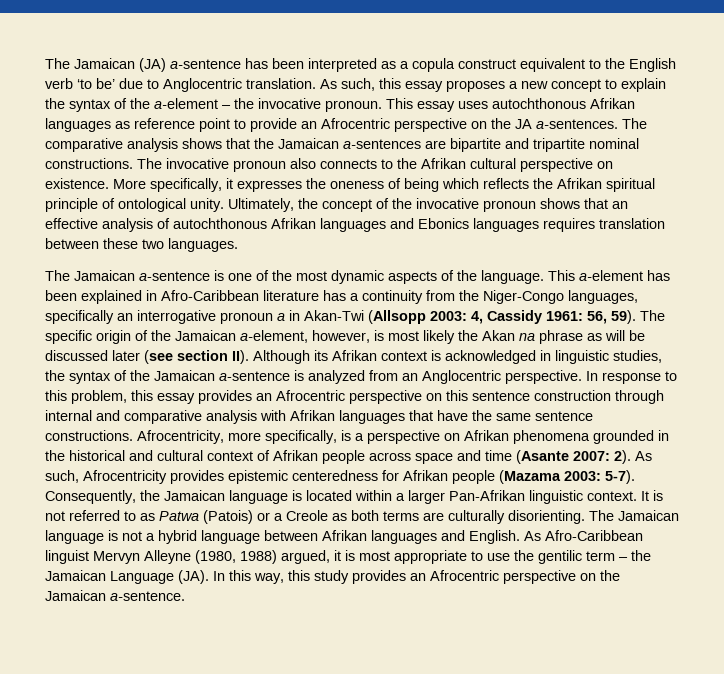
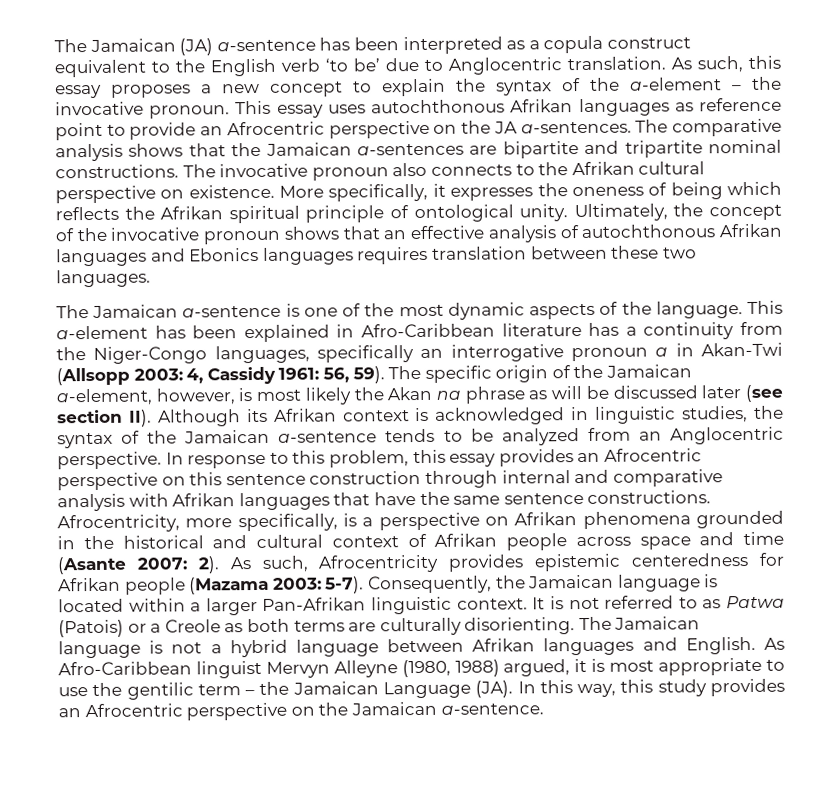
[294,370,304,381] is -> [385,428,494,443] tends to be

